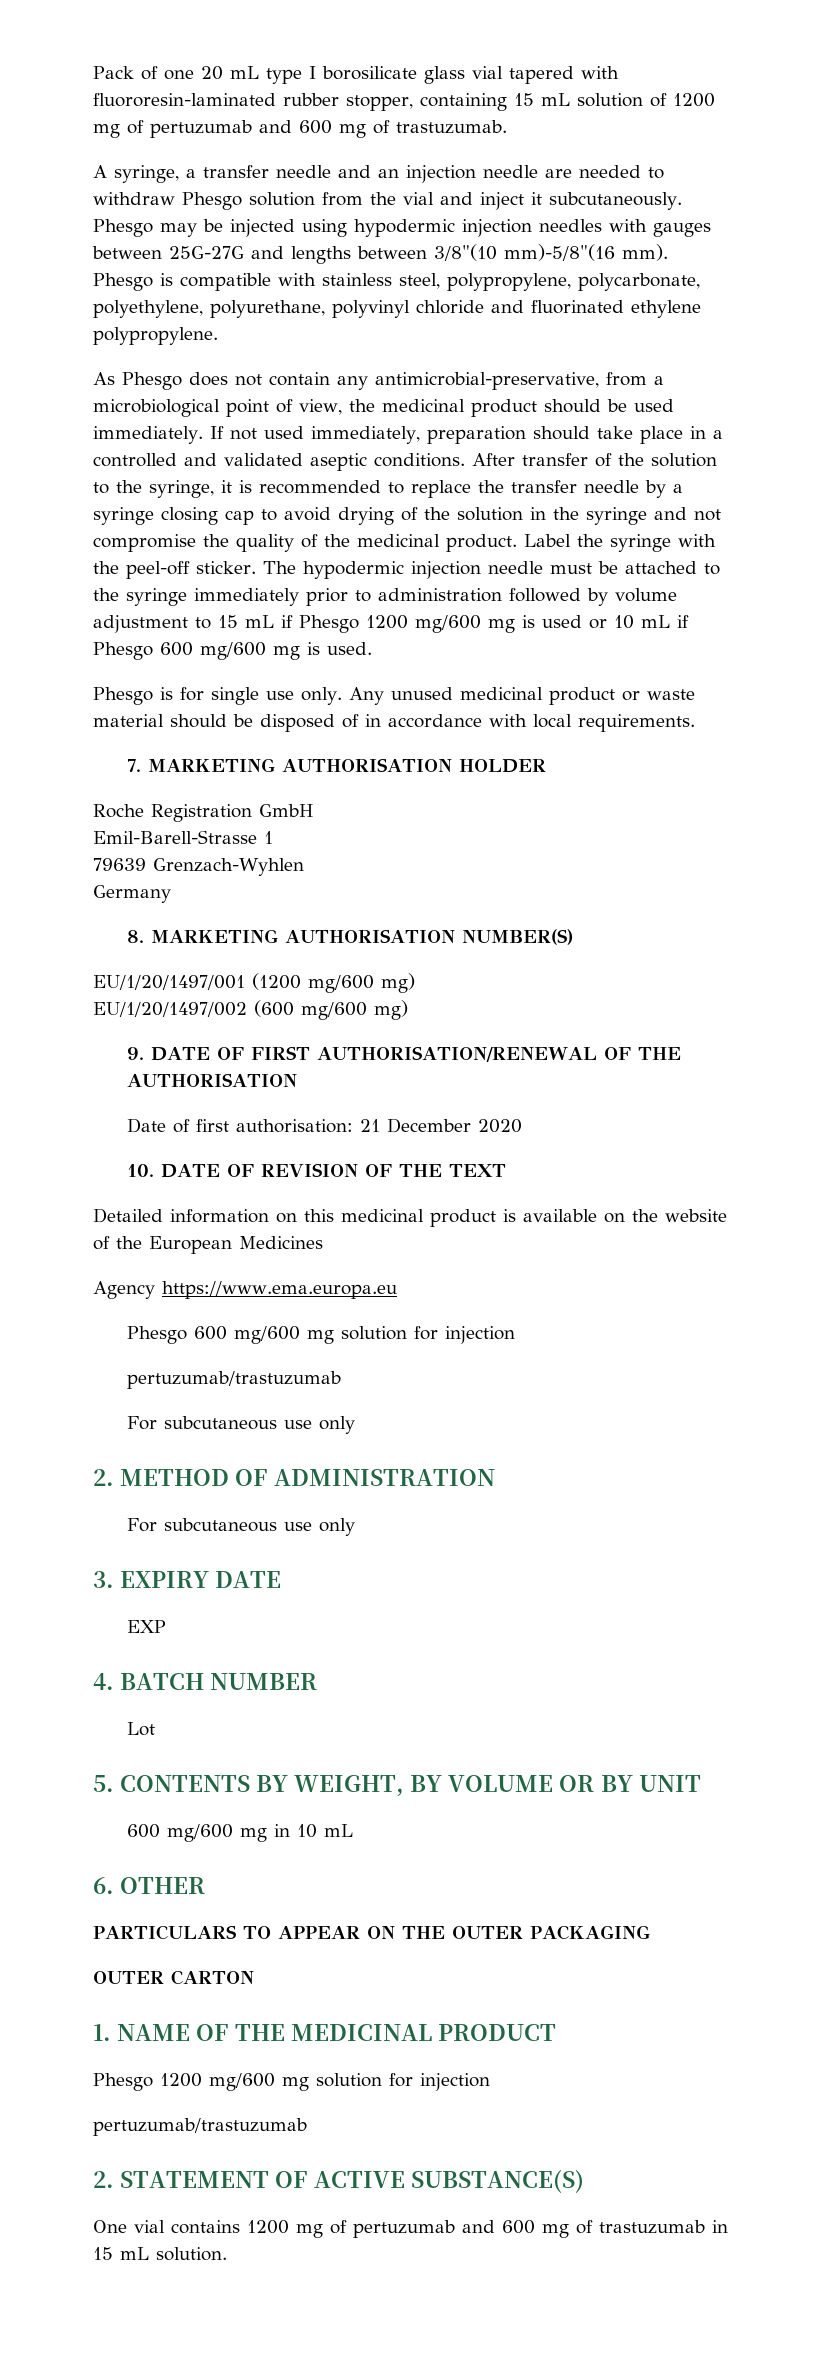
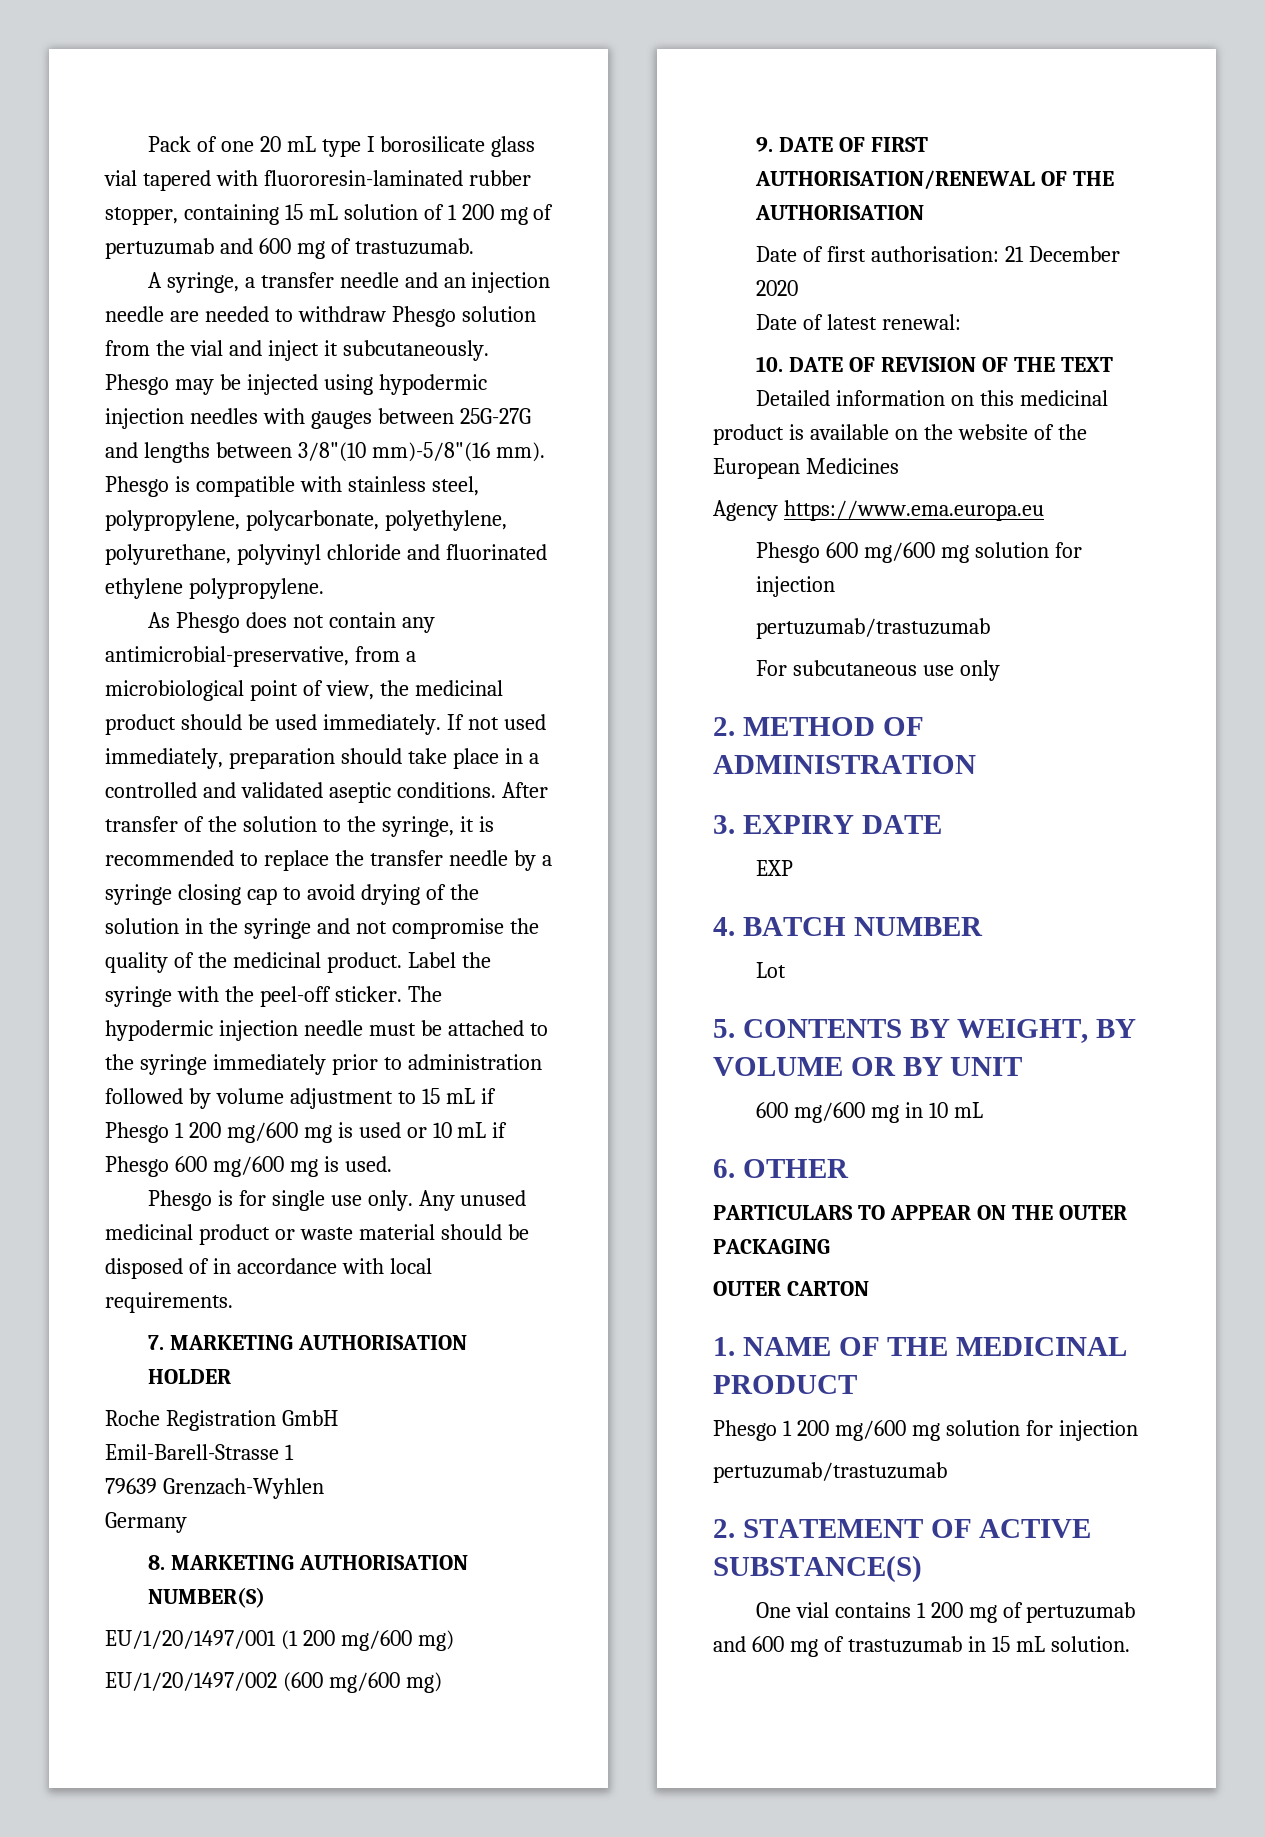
[672,93,715,107] 1200 -> [447,204,494,220] 1 200
[366,615,408,629] 1200 -> [174,1122,221,1138] 1 200
[252,973,301,990] (1200 -> [280,1630,335,1650] (1 200
(522, 1126) none -> [756,314,962,330] // Date of latest renewal:
[126,1518,355,1536] // For subcutaneous use only -> (976, 764) none
[160,2073,202,2087] 1200 -> [782,1420,829,1436] 1 200
[247,2220,289,2234] 1200 -> [916,1602,963,1618] 1 200

